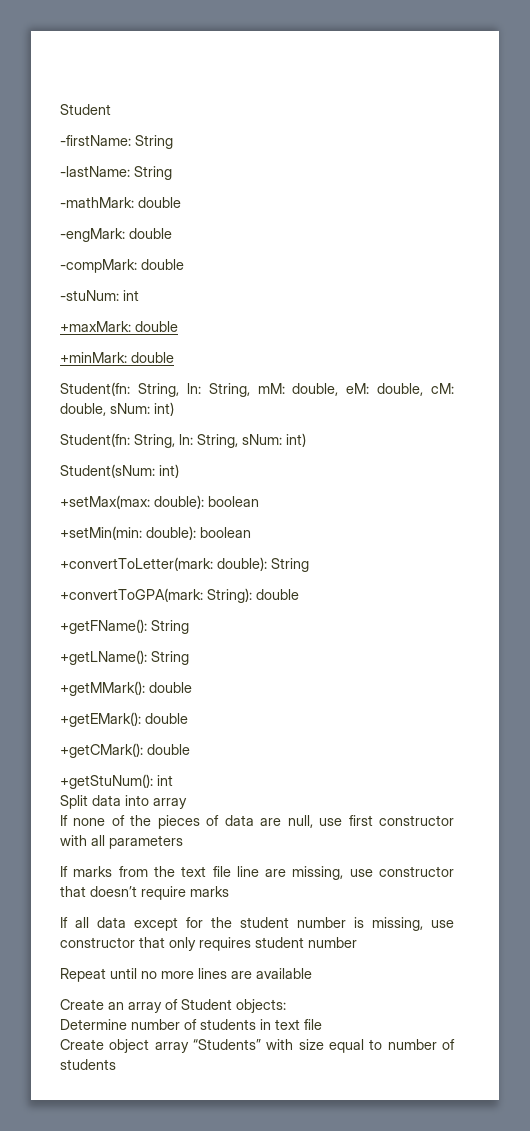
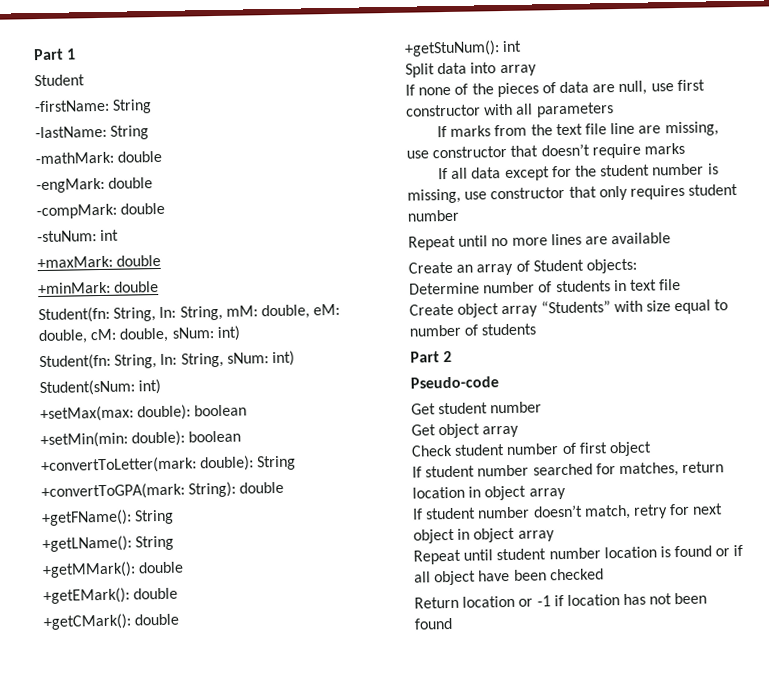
(60, 109) none -> [33,48,77,61] Part 1 //
(116, 1064) none -> [410,350,453,363] [410,376,499,389] [411,401,543,415] [411,423,520,439] [411,441,652,457] [412,461,725,478] [412,485,566,501] [412,503,724,520] [413,527,555,544] [413,544,744,565] [414,568,604,586] [414,592,708,609] [414,617,453,630] // Part 2 // Pseudo-code // Get student number // Get object array // Check student number of first object // If student number searched for matches, return location in object array // If student number doesn’t match, retry for next object in object array // Repeat until student number location is found or if all object have been checked // Return location or -1 if location has not been found

